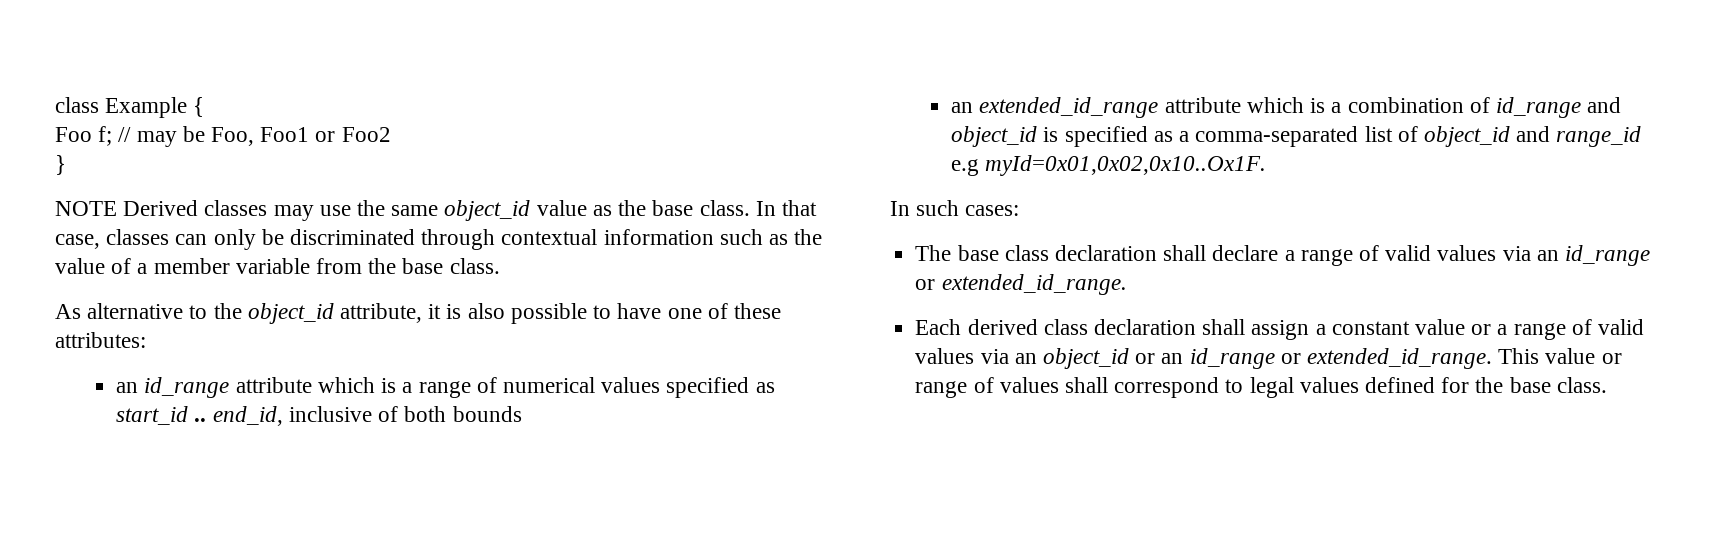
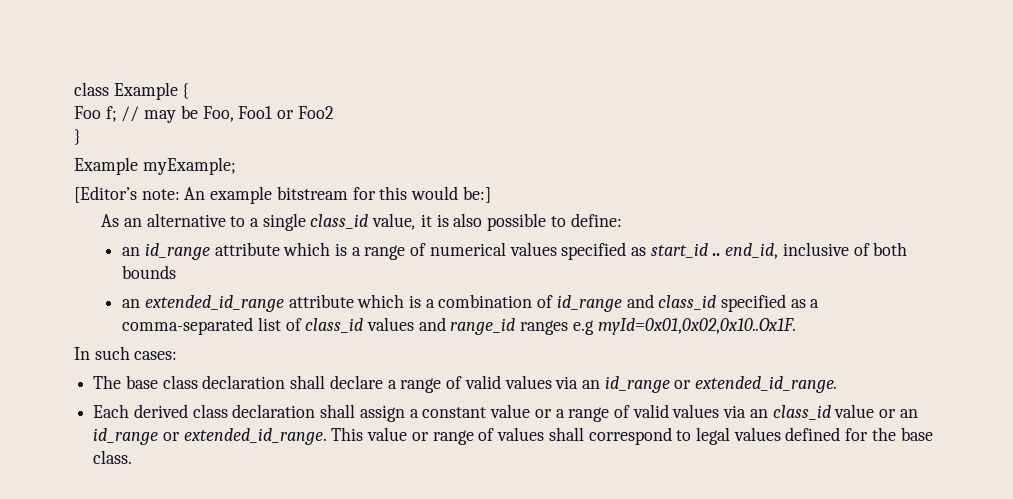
[55,200,817,221] [55,229,823,250] [55,258,500,274] NOTE Derived classes may use the same object_id value as the base class. In that case, classes can only be discriminated through contextual information such as the value of a member variable from the base class. -> [74,157,236,175] [74,186,491,204] Example myExample; // [Editor’s note: An example bitstream for this would be:]
(81, 311) none -> [123,218,142,227] an
[213,303,423,324] the object_id attribute, -> [249,213,417,231] a single class_id value,
[617,303,781,319] [55,332,146,348] have one of these attributes: -> [570,213,622,227] define:
[951,126,1059,147] object_id is -> [658,295,717,310] class_id
[1423,126,1510,147] object_id -> [305,317,414,333] class_id values
(1642, 136) none -> [520,320,569,335] ranges
[1042,348,1129,369] object_id -> [772,404,875,420] class_id value

